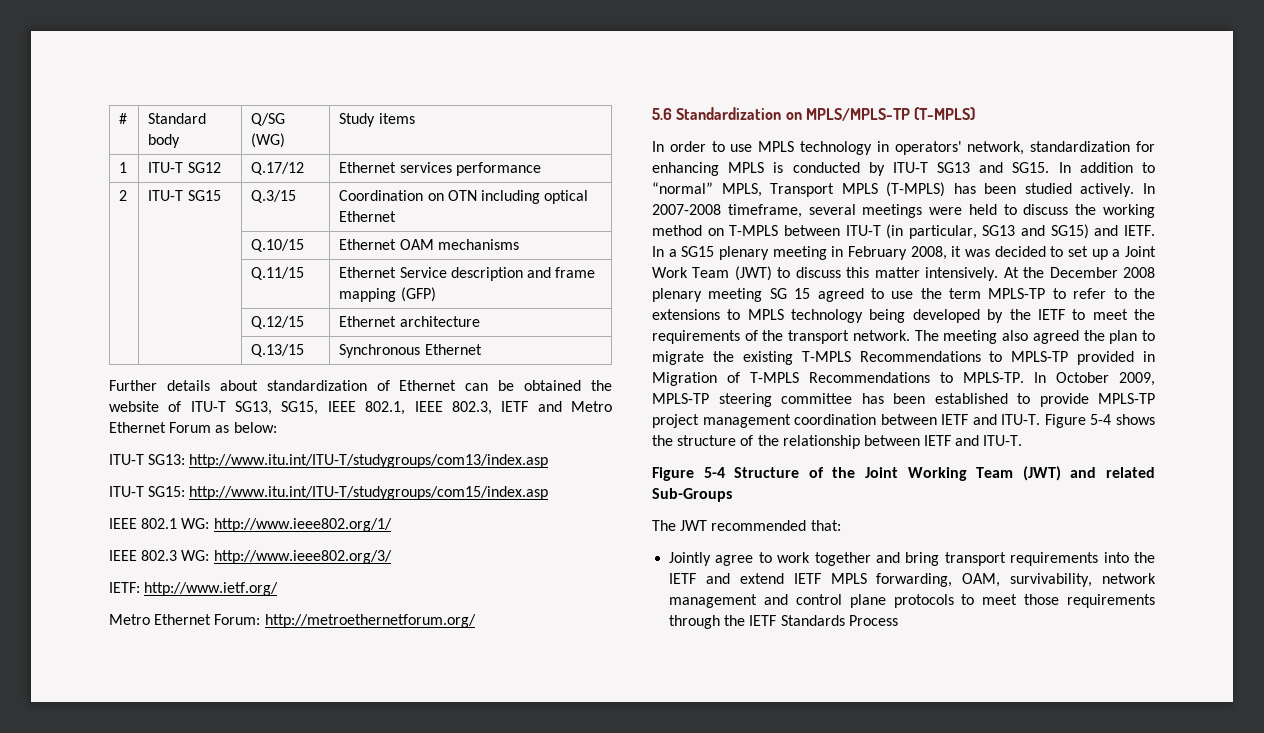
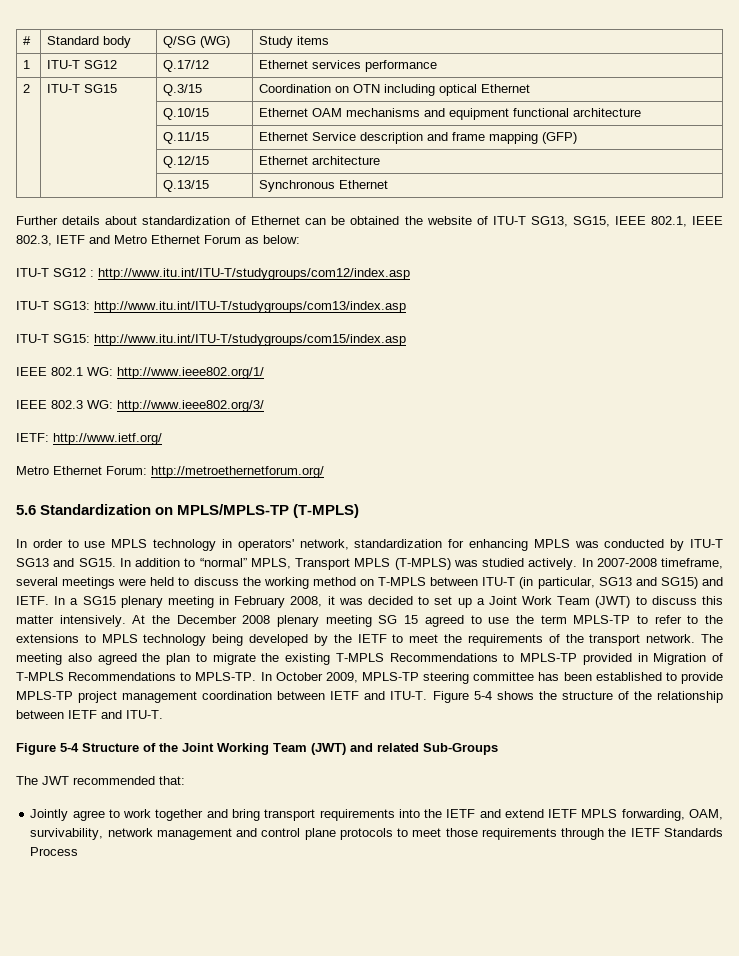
(519, 244) none -> [423,108,641,120] and equipment functional architecture
(277, 427) none -> [16,268,410,280] // ITU-T SG12 : http://www.itu.int/ITU-T/studygroups/com12/index.asp
[773,162,784,173] is -> [574,541,599,548] was
[953,183,1017,194] has been -> [453,560,478,567] was

